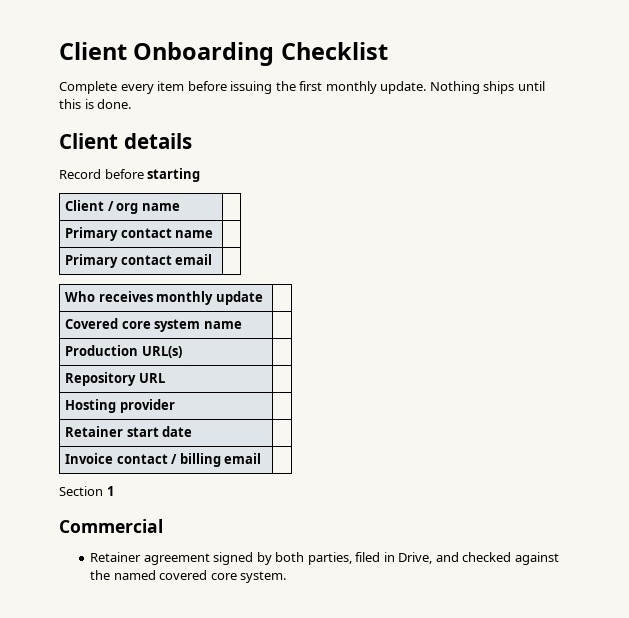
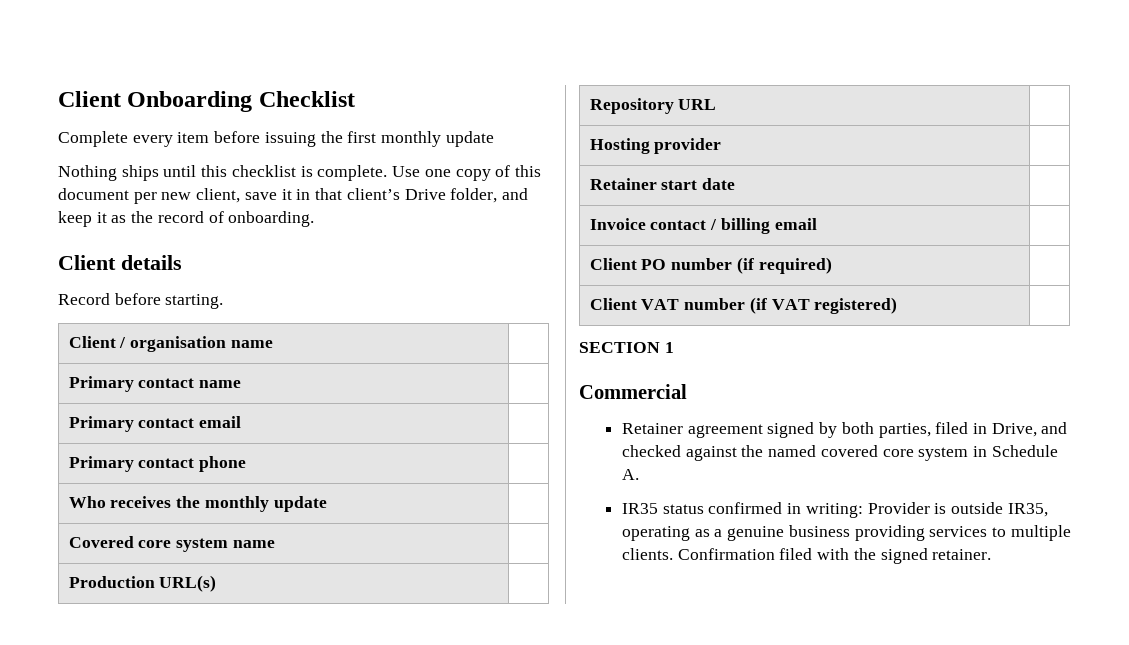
[380,81,427,94] update. -> [445,131,494,147] update //
[84,99,132,109] is done. -> [231,165,541,181] [58,188,528,204] [58,211,315,227] checklist is complete. Use one copy of this document per new client, save it in that client’s Drive folder, and keep it as the record of onboarding.
[147,168,201,182] starting -> [165,294,224,309] starting.
[116,203,139,214] org -> [130,336,227,352] organisation
(213, 259) none -> [68,456,247,472] // Primary contact phone |
(153, 296) none -> [176,496,201,508] the
[59,486,103,496] // Section -> [589,257,832,274] [589,297,898,314] [579,342,660,353] // Client PO number (if required) | // Client VAT number (if VAT registered) | // SECTION
[240,571,287,583] system. -> [918,445,1058,461] [621,469,639,480] [621,502,1048,518] [621,525,1071,541] [621,548,992,564] system in Schedule A. // IR35 status confirmed in writing: Provider is outside IR35, operating as a genuine business providing services to multiple clients. Confirmation filed with the signed retainer.

